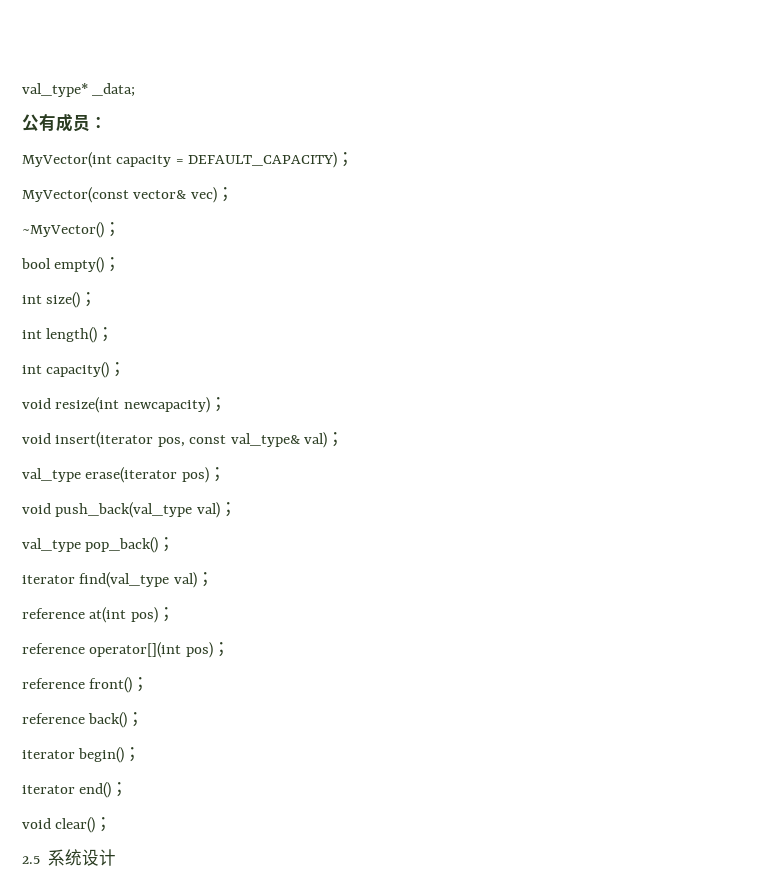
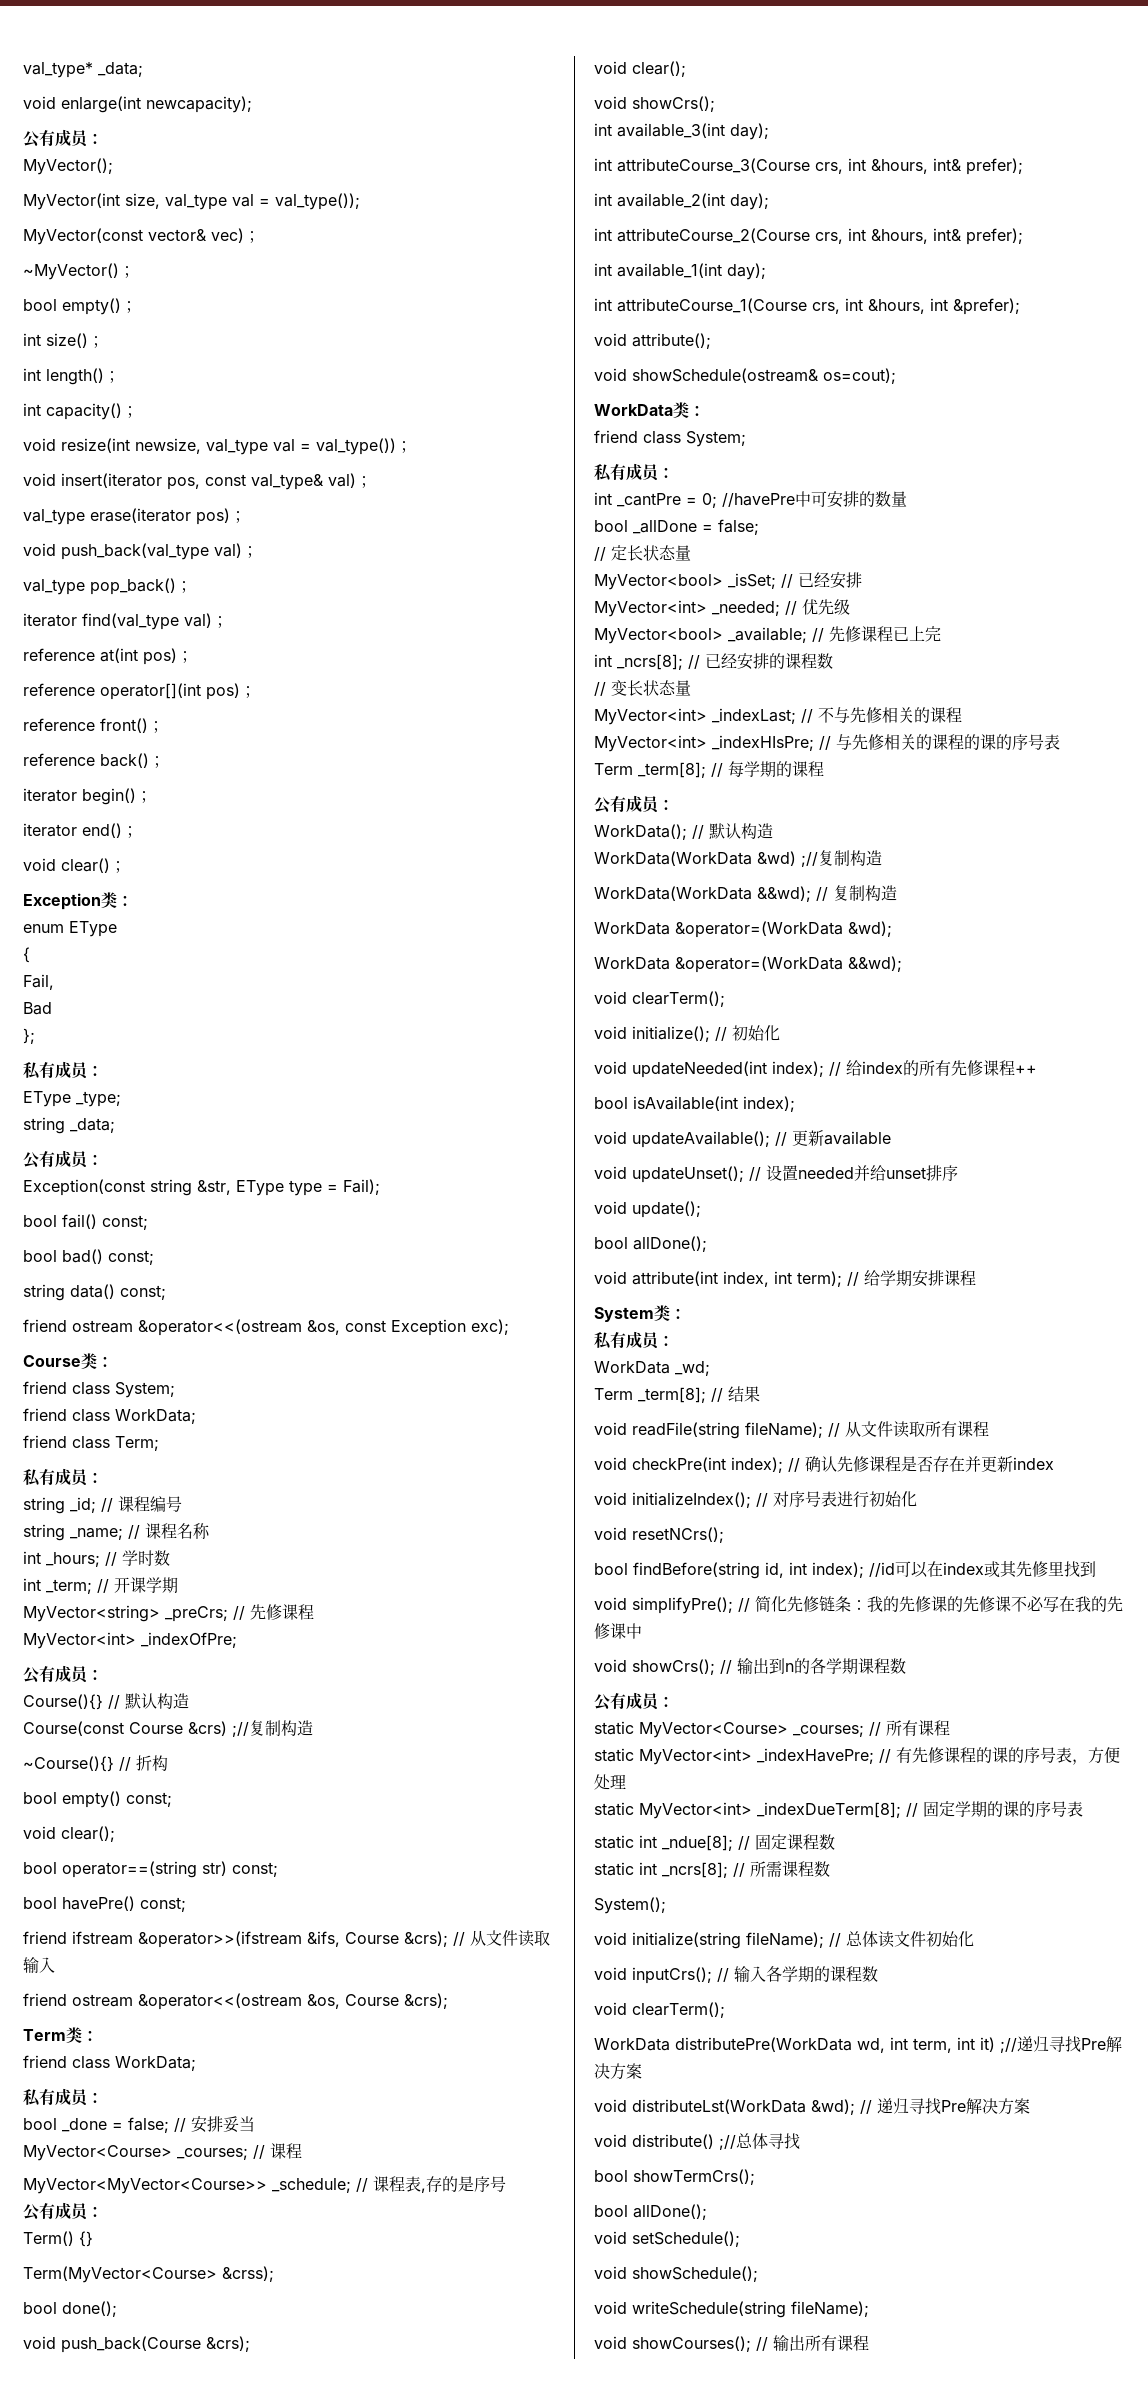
[22,113,107,132] // 公有成员： -> [23,96,252,113] [23,129,103,148] [23,158,113,175] // void enlarge(int newcapacity); // 公有成员： // MyVector();
[116,152,355,168] capacity = DEFAULT_CAPACITY)； -> [125,193,360,210] size, val_type val = val_type());
[123,397,210,413] newcapacity) -> [135,438,396,455] newsize, val_type val = val_type())
[22,849,117,866] 2.5系统设计 -> [23,892,133,910] [23,921,117,937] [23,947,30,963] [23,974,54,990] [23,1002,52,1015] [23,1028,35,1044] [23,1061,103,1080] [23,1091,121,1107] [23,1117,115,1134] [23,1150,103,1169] [23,1179,380,1196] [23,1214,148,1230] [23,1249,154,1265] [23,1284,166,1301] [23,1319,509,1336] [23,1353,113,1370] [23,1381,175,1398] [23,1408,196,1424] [23,1435,159,1451] [23,1468,103,1487] [23,1496,182,1514] [23,1523,210,1541] [23,1550,170,1567] [23,1577,178,1594] [23,1604,314,1622] [23,1632,237,1649] [23,1665,103,1684] [23,1693,189,1710] [23,1720,313,1737] [23,1755,168,1772] [23,1791,172,1808] [23,1826,115,1842] [23,1861,278,1878] [23,1896,186,1912] [23,1930,550,1948] [23,1957,55,1973] [23,1993,448,2010] [23,2027,98,2044] [23,2055,196,2071] [23,2088,103,2107] [23,2116,255,2133] [23,2143,302,2161] [23,2176,506,2194] [23,2202,103,2221] [23,2231,93,2247] [23,2266,274,2283] [23,2301,117,2317] [23,2336,250,2353] [594,61,686,77] [594,96,715,112] [594,123,769,140] [594,158,1023,175] [594,193,769,210] [594,228,1023,245] [594,263,766,280] [594,298,1020,315] [594,333,711,349] [594,368,896,384] [594,402,705,419] [594,430,746,447] [594,463,674,482] [594,491,907,508] [594,519,759,535] [594,545,691,561] [594,572,862,590] [594,599,850,617] [594,626,941,644] [594,653,833,670] [594,680,691,696] [594,707,962,725] [594,734,1060,752] [594,761,824,778] [594,795,674,814] [594,823,773,840] [594,850,882,867] [594,885,897,902] [594,921,892,938] [594,956,902,973] [594,991,725,1007] [594,1025,780,1042] [594,1060,1037,1078] [594,1096,795,1112] [594,1130,891,1148] [594,1165,958,1183] [594,1201,701,1218] [594,1236,707,1252] [594,1270,976,1287] [594,1305,686,1322] [594,1331,674,1350] [594,1361,710,1376] [594,1386,760,1403] [594,1421,989,1439] [594,1456,1054,1473] [594,1491,917,1508] [594,1527,724,1543] [594,1561,1096,1579] [594,1596,1123,1614] [594,1623,642,1639] [594,1658,906,1675] [594,1692,674,1711] [594,1720,950,1738] [594,1747,1120,1765] [594,1774,626,1790] [594,1801,1083,1819] [594,1834,835,1851] [594,1861,830,1878] [594,1897,666,1914] [594,1931,974,1949] [594,1966,878,1984] [594,2002,725,2018] [594,2036,1122,2053] [594,2063,642,2080] [594,2098,1030,2115] [594,2133,800,2150] [594,2169,755,2185] [594,2204,707,2220] [594,2231,740,2247] [594,2266,758,2282] [594,2301,869,2318] [594,2335,869,2352] Exception类： // enum EType // { // Fail, // Bad // }; // 私有成员： // EType _type; // string _data; // 公有成员： // Exception(const string &str, EType type = Fail); // bool fail() const; // bool bad() const; // string data() const; // friend ostream &operator<<(ostream &os, const Exception exc); // Course类： // friend class System; // friend class WorkData; // friend class Term; // 私有成员： // string _id; // 课程编号 // string _name; // 课程名称 // int _hours; // 学时数 // int _term; // 开课学期 // MyVector<string> _preCrs; // 先修课程 // MyVector<int> _indexOfPre; // 公有成员： // Course(){} // 默认构造 // Course(const Course &crs) ;//复制构造 // ~Course(){} // 折构 // bool empty() const; // void clear(); // bool operator==(string str) const; // bool havePre() const; // friend ifstream &operator>>(ifstream &ifs, Course &crs); // 从文件读取输入 // friend ostream &operator<<(ostream &os, Course &crs); // Term类： // friend class WorkData; // 私有成员： // bool _done = false; // 安排妥当 // MyVector<Course> _courses; // 课程 // MyVector<MyVector<Course>> _schedule; // 课程表,存的是序号 // 公有成员： // Term() {} // Term(MyVector<Course> &crss); // bool done(); // void push_back(Course &crs); // void clear(); // void showCrs(); // int available_3(int day); // int attributeCourse_3(Course crs, int &hours, int& prefer); // int available_2(int day); // int attributeCourse_2(Course crs, int &hours, int& prefer); // int available_1(int day); // int attributeCourse_1(Course crs, int &hours, int &prefer); // void attribute(); // void showSchedule(ostream& os=cout); // WorkData类： // friend class System; // 私有成员： // int _cantPre = 0; //havePre中可安排的数量 // bool _allDone = false; // // 定长状态量 // MyVector<bool> _isSet; // 已经安排 // MyVector<int> _needed; // 优先级 // MyVector<bool> _available; // 先修课程已上完 // int _ncrs[8]; // 已经安排的课程数 // // 变长状态量 // MyVector<int> _indexLast; // 不与先修相关的课程 // MyVector<int> _indexHIsPre; // 与先修相关的课程的课的序号表 // Term _term[8]; // 每学期的课程 // 公有成员： // WorkData(); // 默认构造 // WorkData(WorkData &wd) ;//复制构造 // WorkData(WorkData &&wd); // 复制构造 // WorkData &operator=(WorkData &wd); // WorkData &operator=(WorkData &&wd); // void clearTerm(); // void initialize(); // 初始化 // void updateNeeded(int index); // 给index的所有先修课程++ // bool isAvailable(int index); // void updateAvailable(); // 更新available // void updateUnset(); // 设置needed并给unset排序 // void update(); // bool allDone(); // void attribute(int index, int term); // 给学期安排课程 // System类： // 私有成员： // WorkData _wd; // Term _term[8]; // 结果 // void readFile(string fileName); // 从文件读取所有课程 // void checkPre(int index); // 确认先修课程是否存在并更新index // void initializeIndex(); // 对序号表进行初始化 // void resetNCrs(); // bool findBefore(string id, int index); //id可以在index或其先修里找到 // void simplifyPre(); // 简化先修链条：我的先修课的先修课不必写在我的先修课中 // void showCrs(); // 输出到n的各学期课程数 // 公有成员： // static MyVector<Course> _courses; // 所有课程 // static MyVector<int> _indexHavePre; // 有先修课程的课的序号表，方便处理 // static MyVector<int> _indexDueTerm[8]; // 固定学期的课的序号表 // static int _ndue[8]; // 固定课程数 // static int _ncrs[8]; // 所需课程数 // System(); // void initialize(string fileName); // 总体读文件初始化 // void inputCrs(); // 输入各学期的课程数 // void clearTerm(); // WorkData distributePre(WorkData wd, int term, int it) ;//递归寻找Pre解决方案 // void distributeLst(WorkData &wd); // 递归寻找Pre解决方案 // void distribute() ;//总体寻找 // bool showTermCrs(); // bool allDone(); // void setSchedule(); // void showSchedule(); // void writeSchedule(string fileName); // void showCourses(); // 输出所有课程

